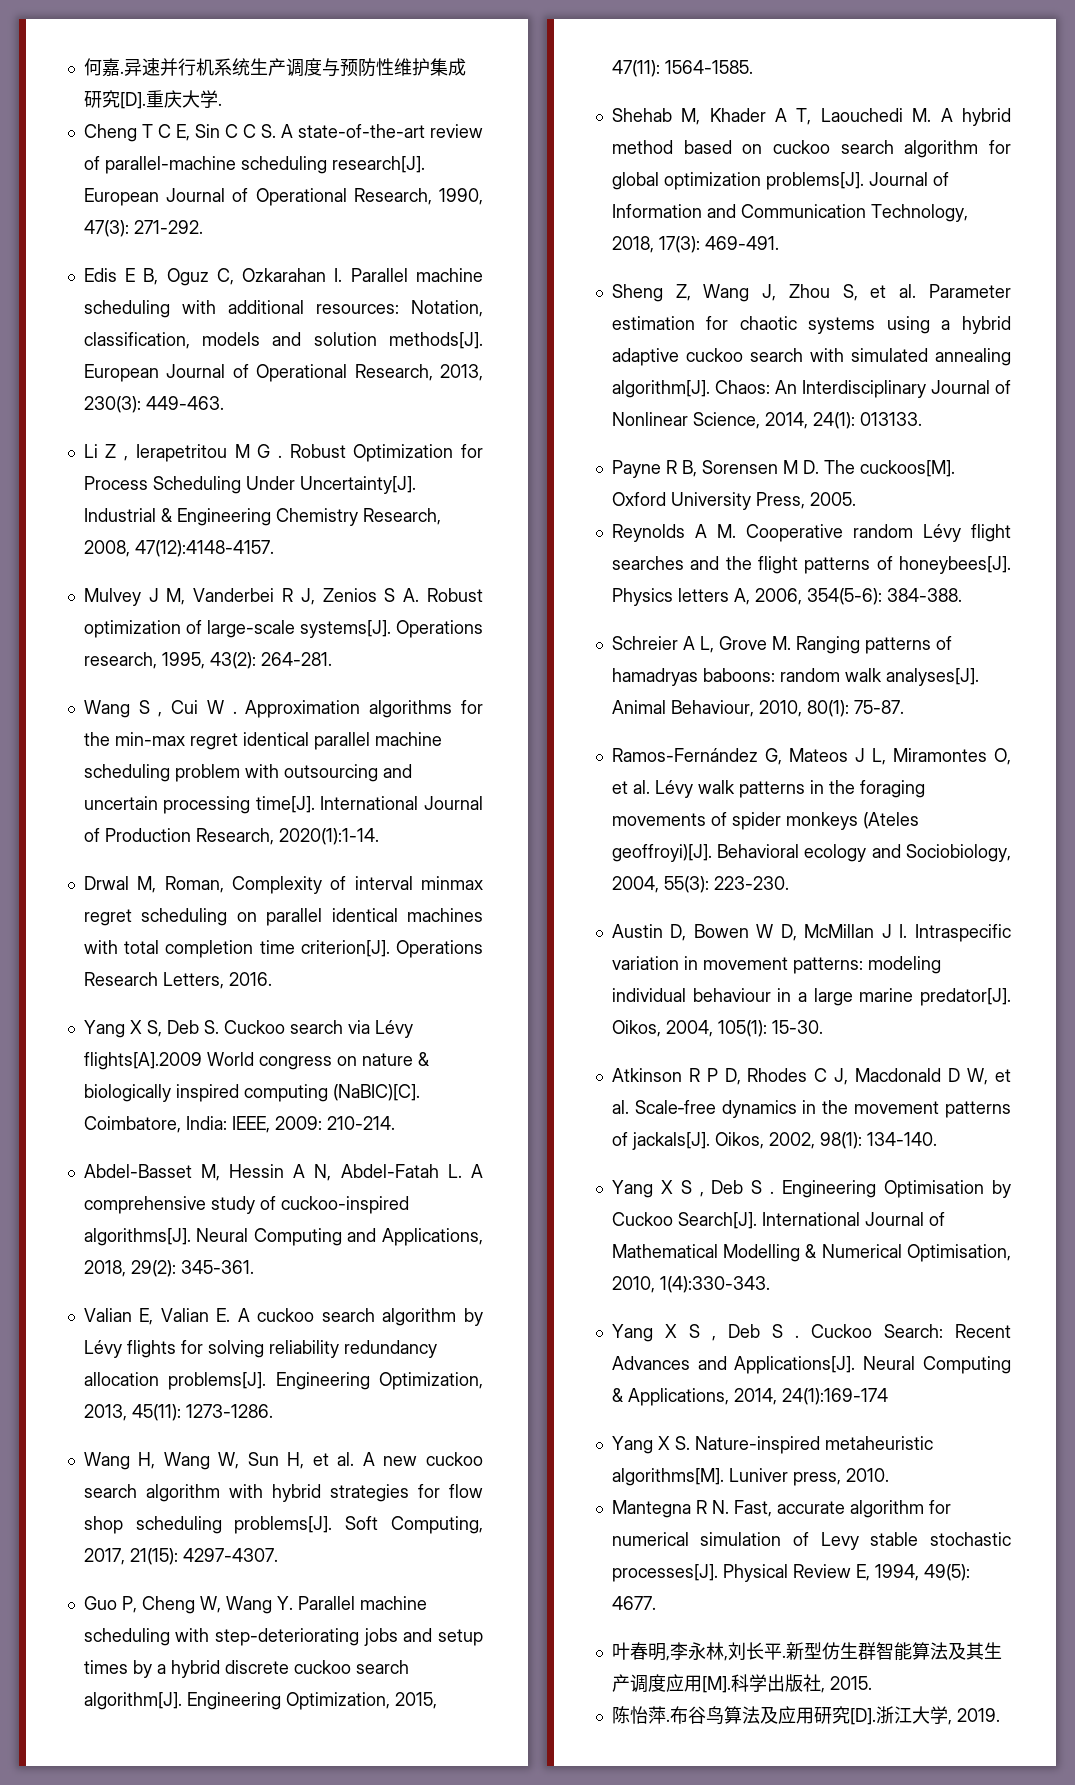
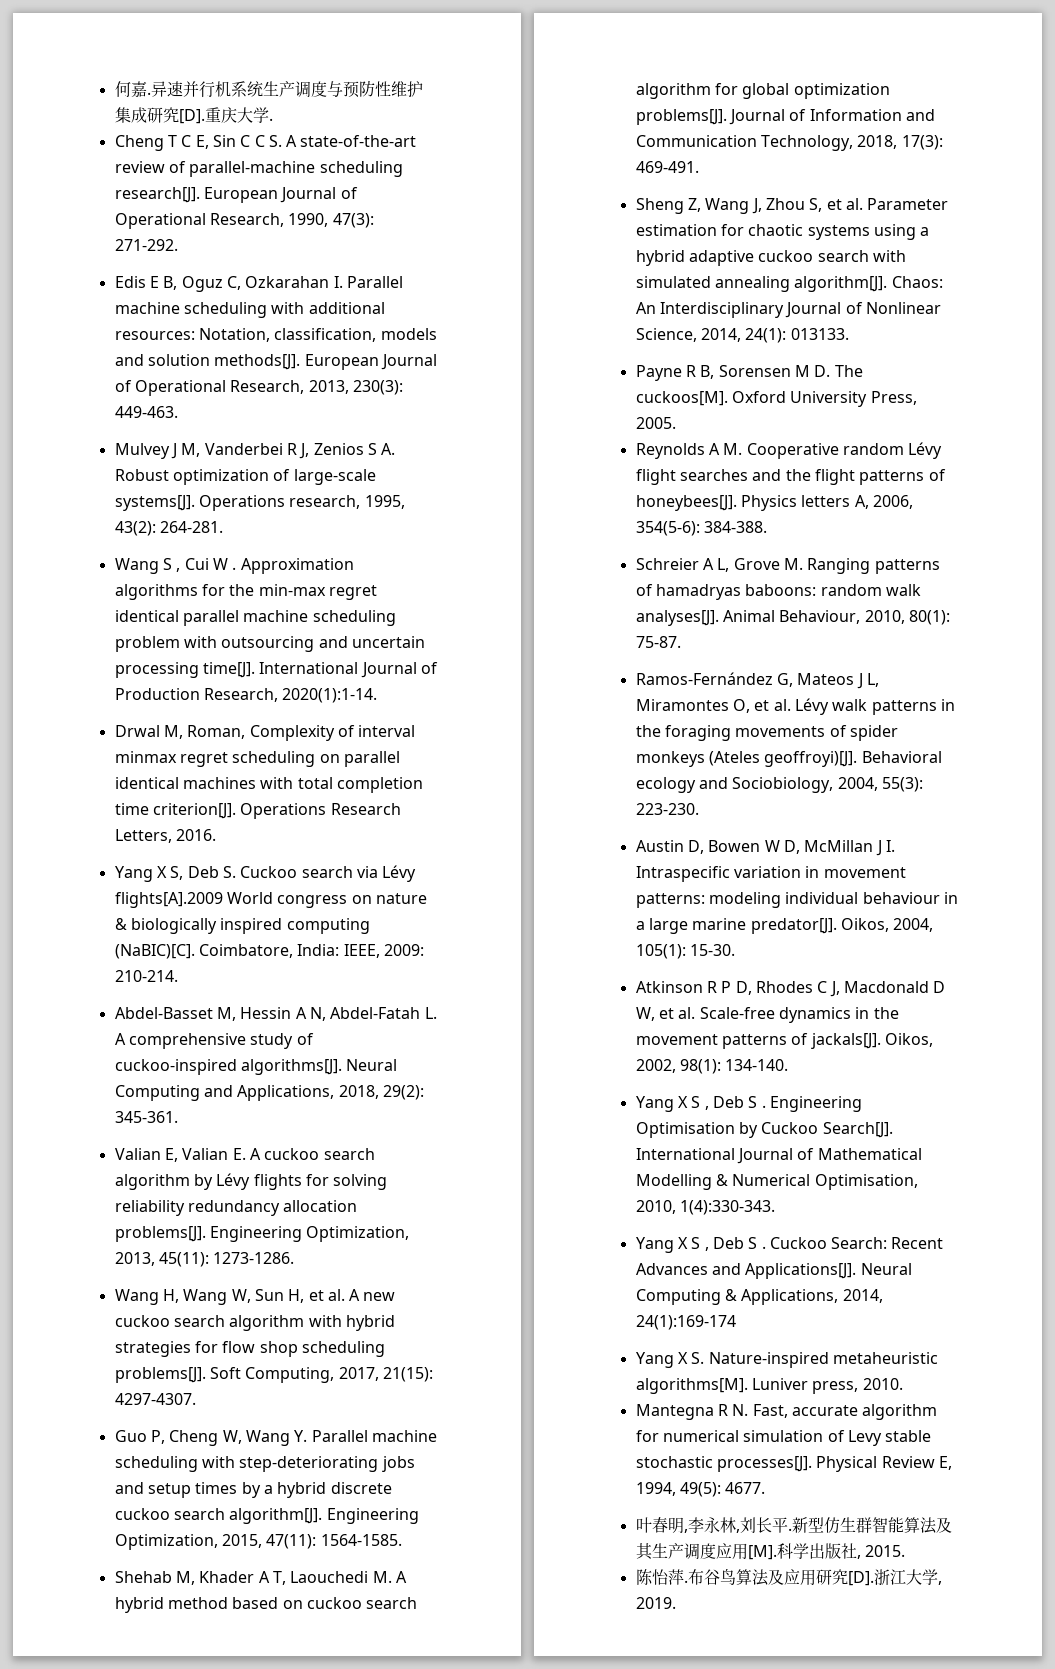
[83,444,483,462] [83,476,416,494] [83,508,441,526] [83,540,274,557] // Li Z , Ierapetritou M G . Robust Optimization for Process Scheduling Under Uncertainty[J]. Industrial & Engineering Chemistry Research, 2008, 47(12):4148-4157. -> (178, 412) none

